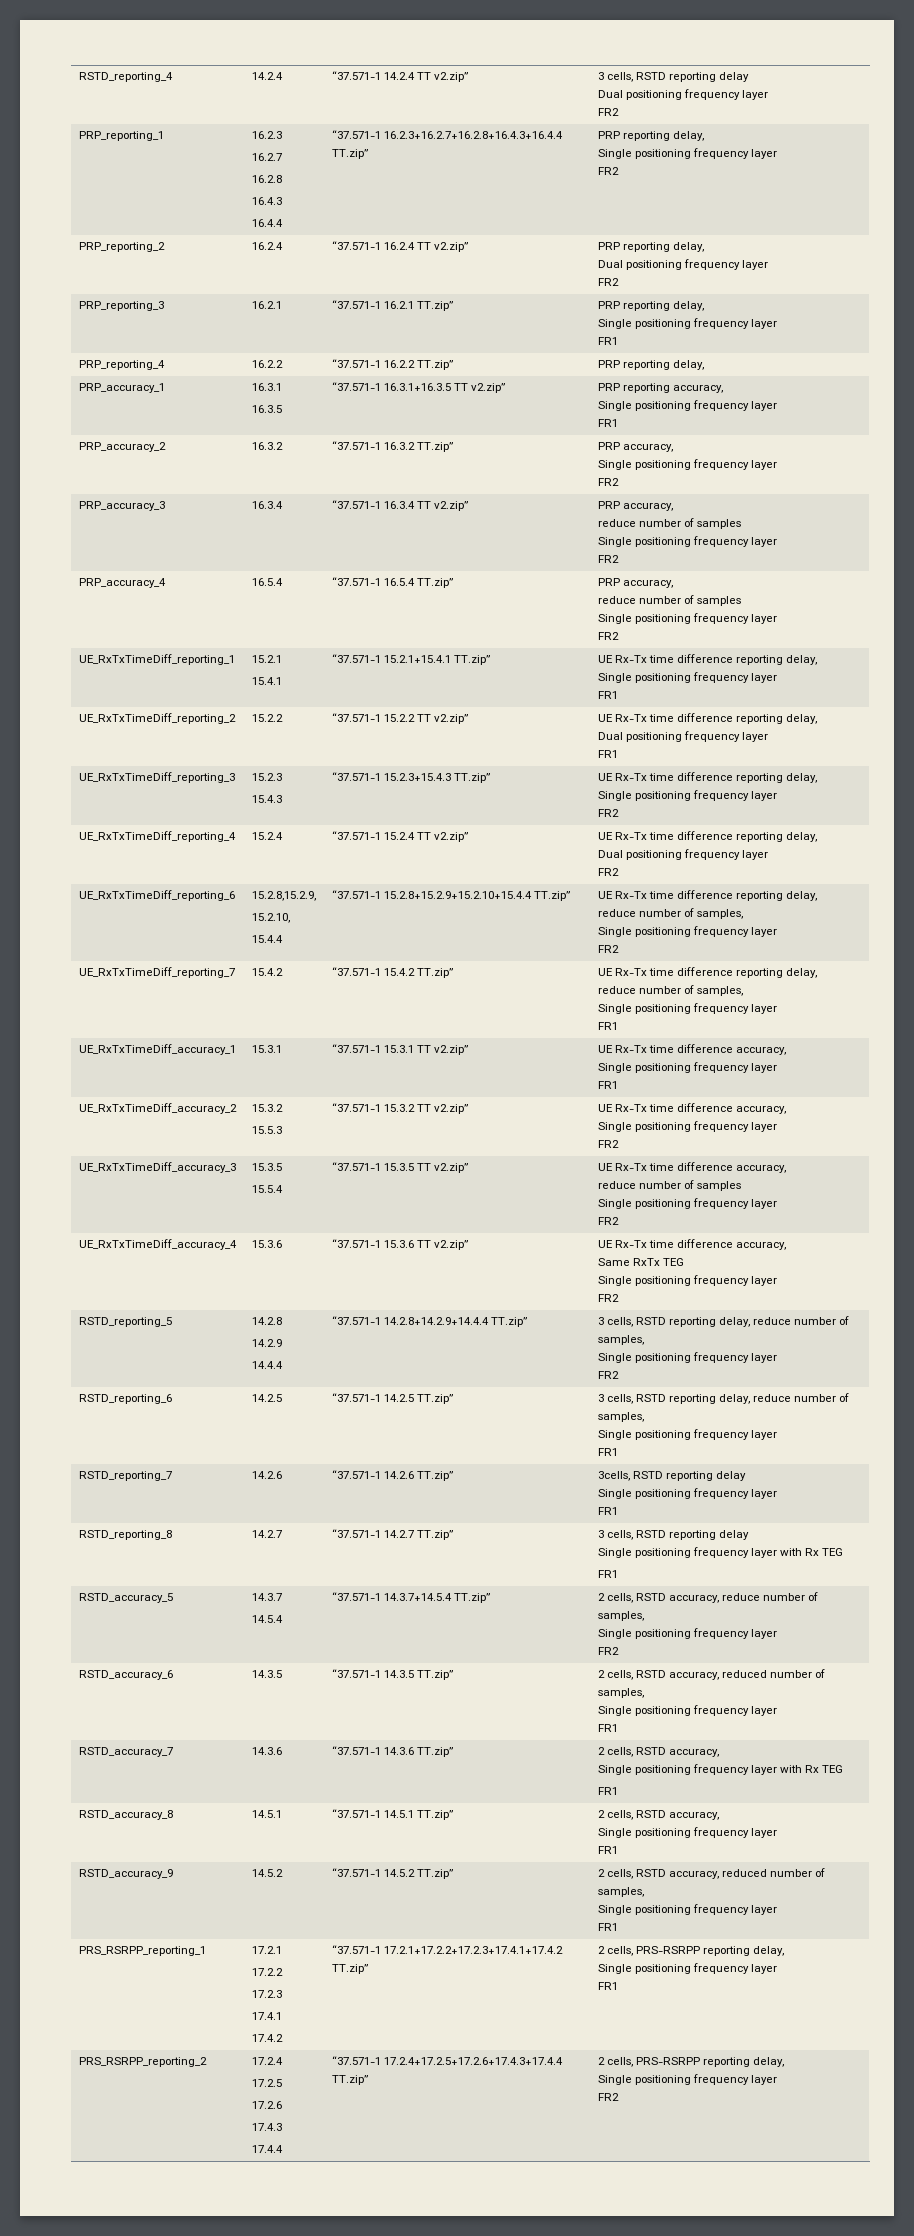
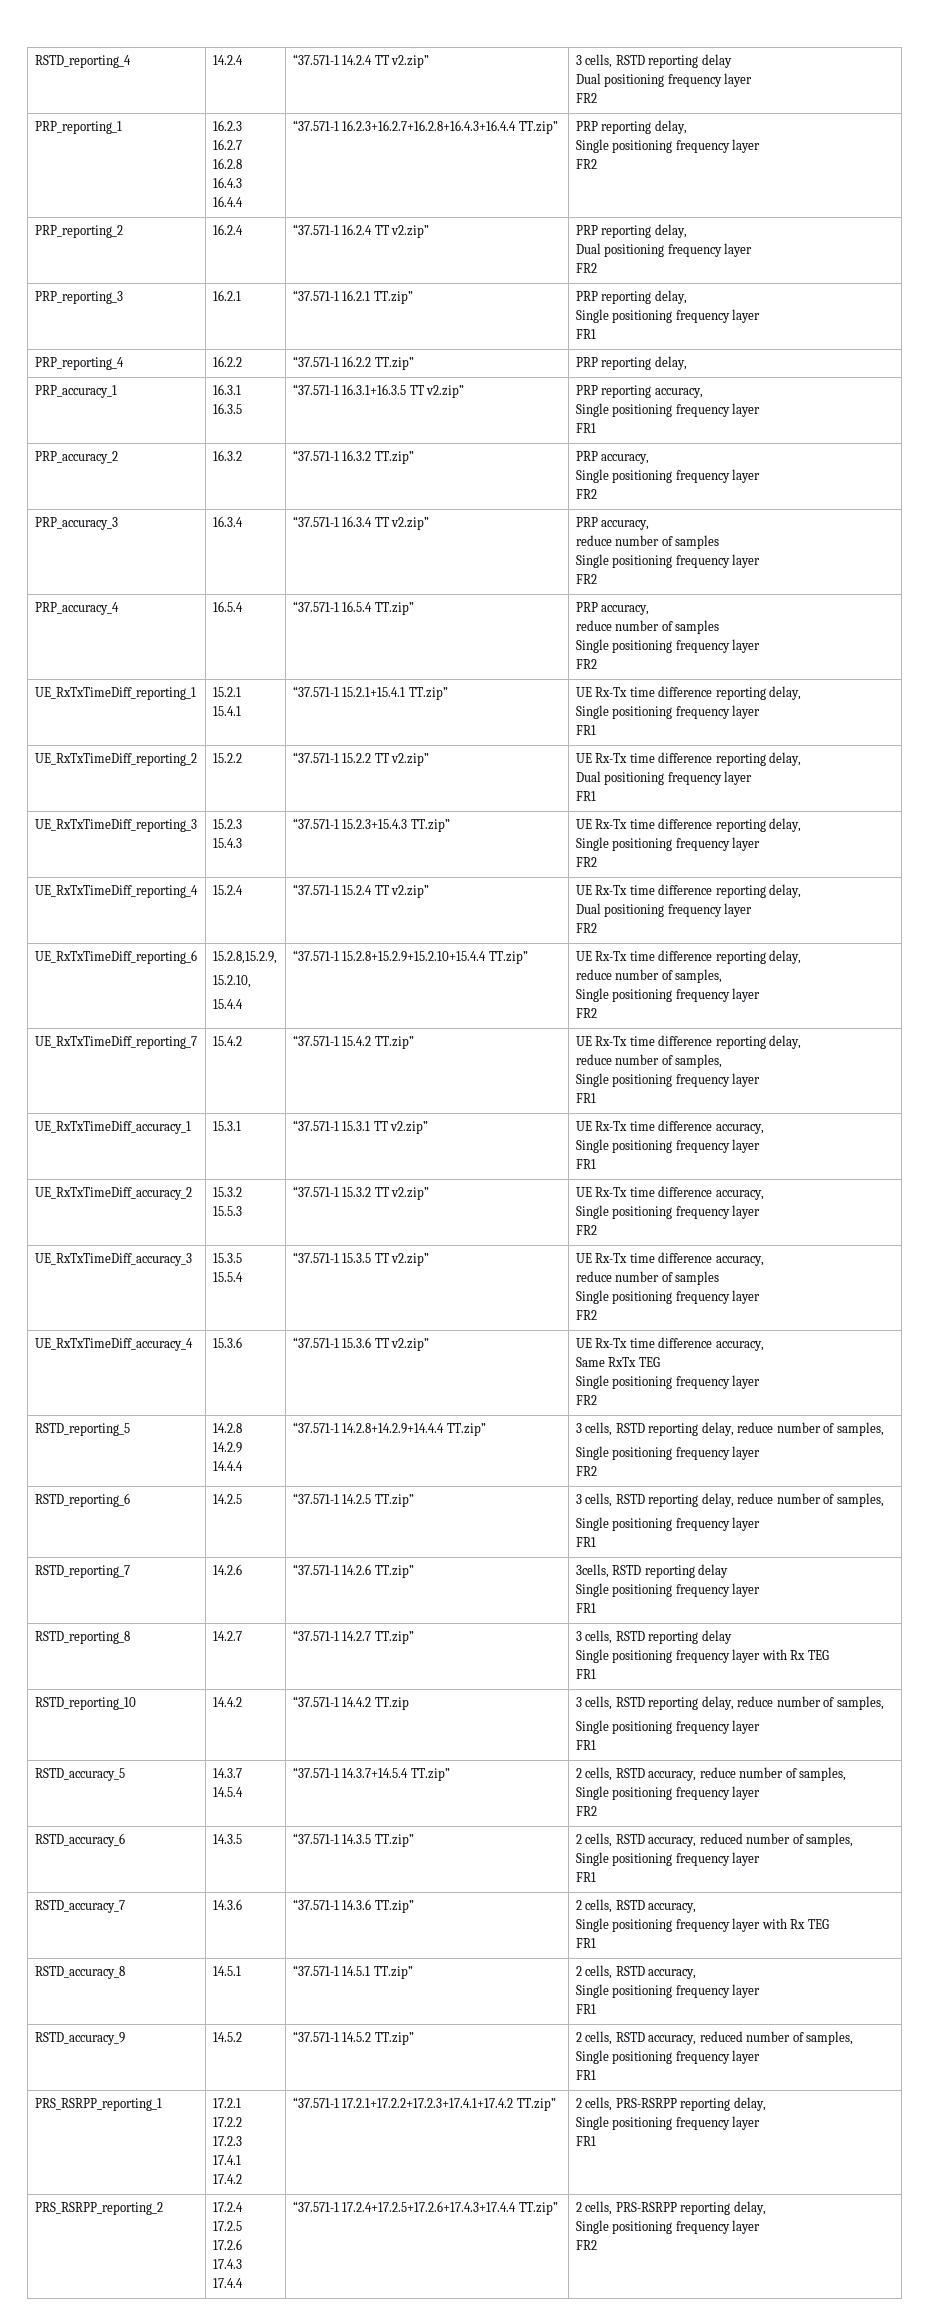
(618, 1574) none -> [34,1697,136,1710] [212,1697,242,1707] [292,1696,409,1710] [575,1696,884,1710] [575,1720,761,1734] [575,1740,596,1750] // RSTD_reporting_10 | 14.4.2 | “37.571-1 14.4.2 TT.zip | 3 cells, RSTD reporting delay, reduce number of samples, // Single positioning frequency layer // FR1

